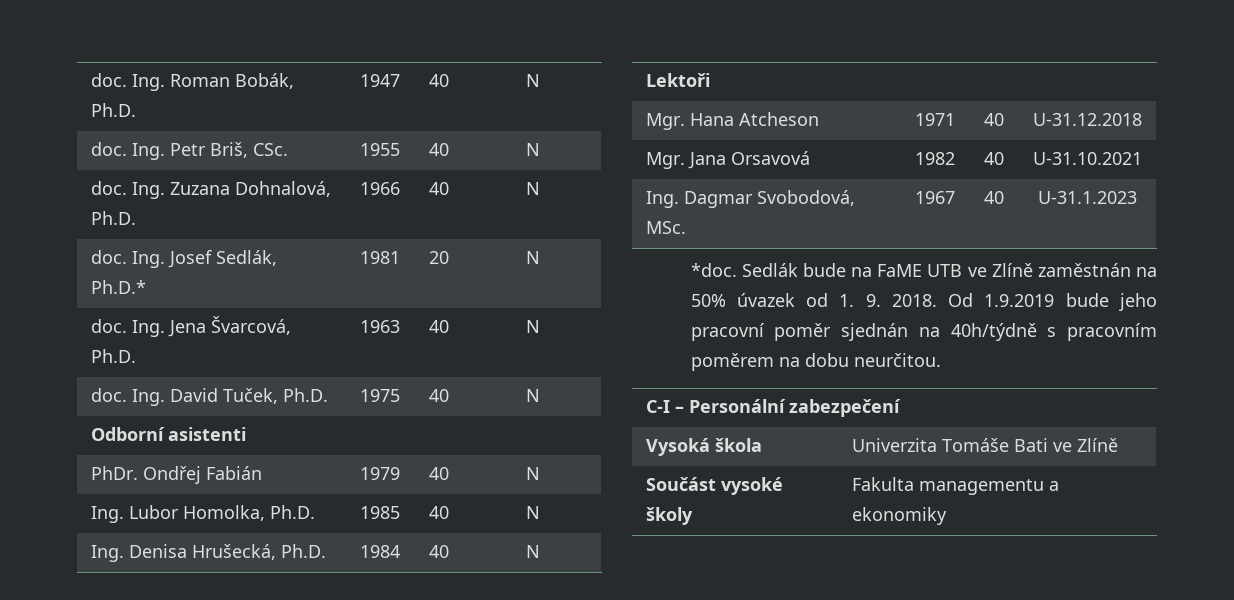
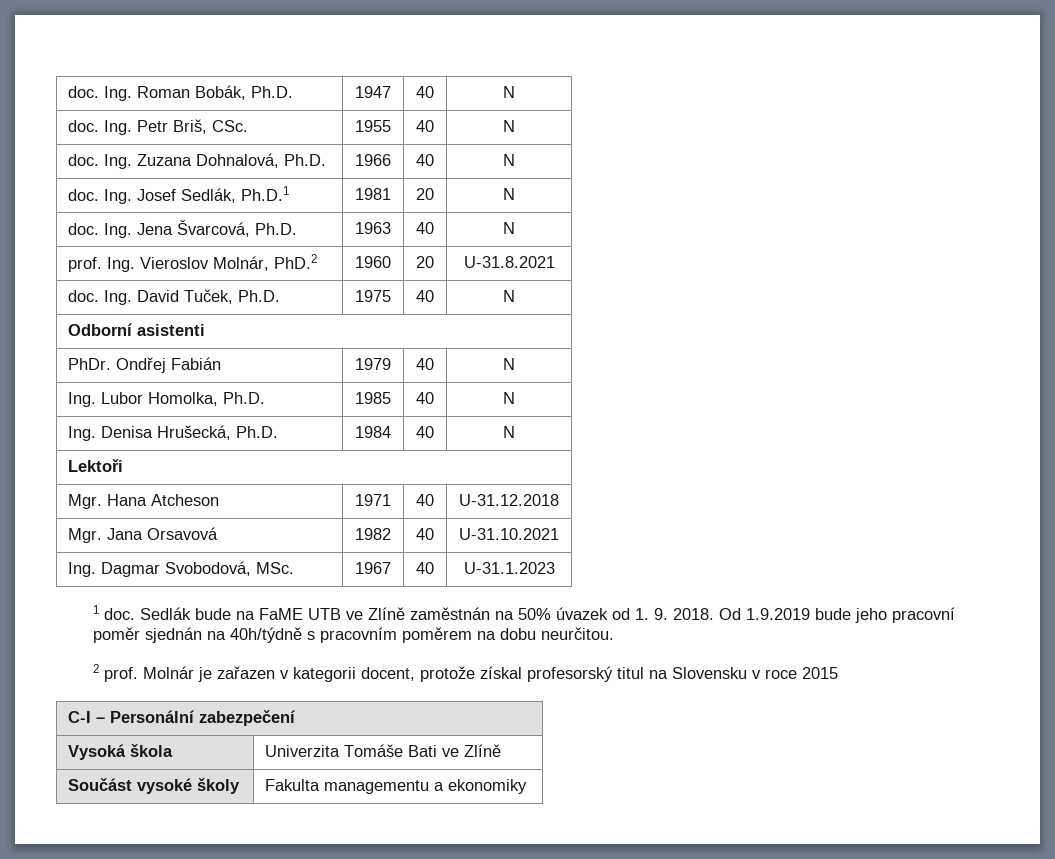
[90,280,146,294] Ph.D.* -> [241,186,290,201] Ph.D.1
(540, 326) none -> [68,254,318,272] [355,256,391,268] [416,256,434,268] [463,256,555,268] // prof. Ing. Vieroslov Molnár, PhD.2 | 1960 | 20 | U-31.8.2021
[690,263,737,277] *doc. -> [93,605,136,620] 1 doc.
(941, 360) none -> [93,664,839,682] // 2 prof. Molnár je zařazen v kategorii docent, protože získal profesorský titul na Slovensku v roce 2015

